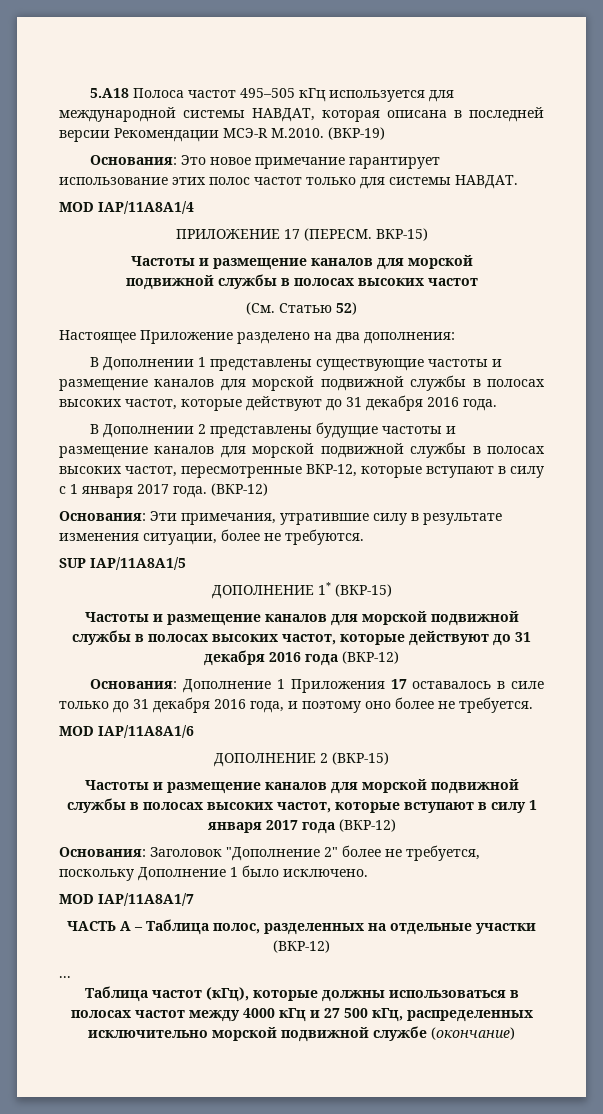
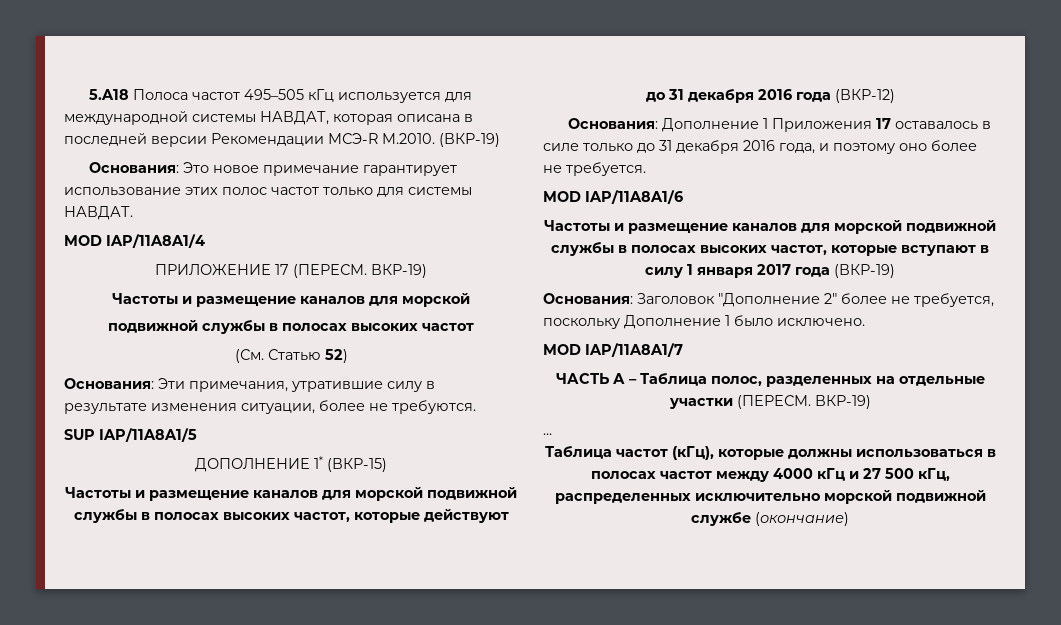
[375,228,428,241] ВКР-15) -> [371,264,427,278] ВКР-19)
[59,330,455,344] [90,357,503,371] [59,375,545,391] [59,395,497,411] [90,422,457,438] [59,442,545,458] [59,464,544,478] [59,483,268,498] // Настоящее Приложение разделено на два дополнения: // В Дополнении 1 представлены существующие частоты и размещение каналов для морской подвижной службы в полосах высоких частот, которые действуют до 31 декабря 2016 года. // В Дополнении 2 представлены будущие частоты и размещение каналов для морской подвижной службы в полосах высоких частот, пересмотренные ВКР-12, которые вступают в силу с 1 января 2017 года. (ВКР-12) -> (348, 356) none
[214,752,389,767] // ДОПОЛНЕНИЕ 2 (ВКР-15) -> (683, 197) none
[338,819,396,832] (ВКР-12) -> [834,264,895,278] (ВКР-19)
[273,940,330,953] (ВКР-12) -> [736,395,871,409] (ПЕРЕСМ. ВКР-19)

